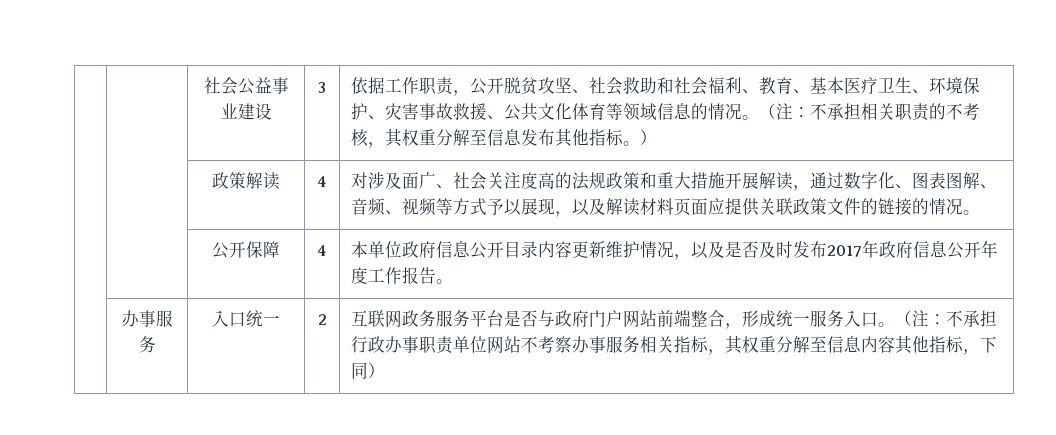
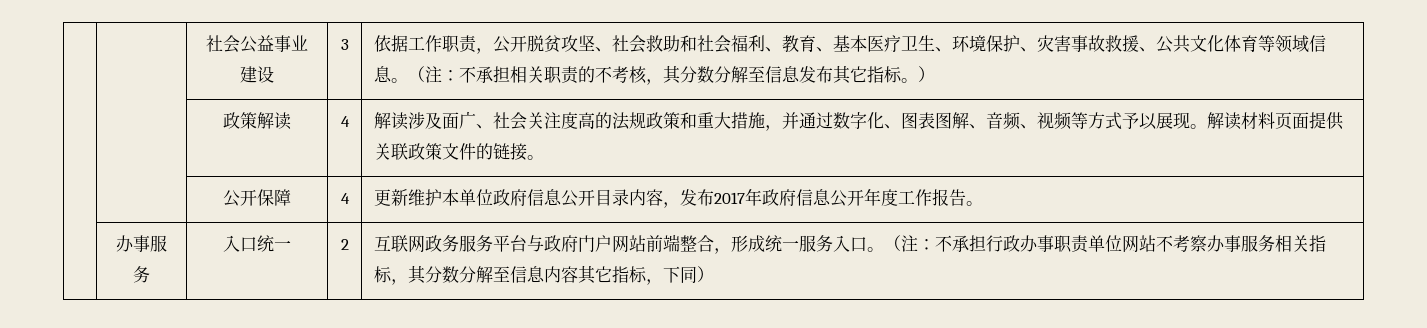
[691,103,743,120] 的情况 -> (392, 74) none
[402,129,437,146] 权重 -> [679,66,714,83] 分数
[572,129,590,146] 他 -> [849,66,867,83] 它
[351,172,369,189] 对 -> [373,112,408,130] 解读
[725,172,811,191] 开展解读， -> [764,112,799,131] ，并
[555,198,607,217] ，以及 -> [1189,124,1207,129] 。
[708,198,726,215] 应 -> (1309, 120) none
[912,198,964,215] 的情况 -> (527, 152) none
(327, 250) none -> [373,189,442,206] 更新维护
[572,241,794,260] 更新维护情况，以及是否及时 -> [662,202,680,208] ，
[504,310,539,327] 是否 -> (527, 243) none
[742,336,777,353] 权重 -> [424,266,459,283] 分数
[912,336,930,353] 他 -> [594,266,612,283] 它

